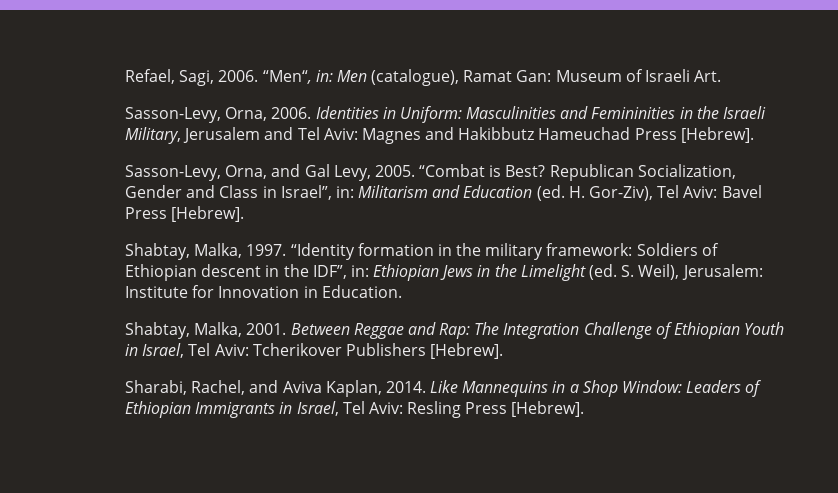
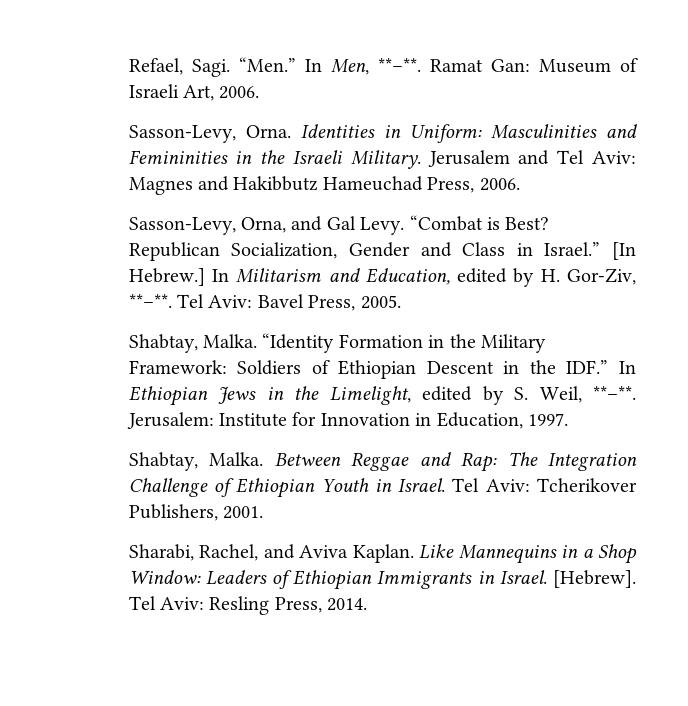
[179,69,460,86] Sagi, 2006. “Men“, in: Men (catalogue), -> [191,57,421,77] Sagi. “Men.” In Men, **–**.
[694,70,722,82] [124,107,312,123] Art. // Sasson-Levy, Orna, 2006. -> [183,85,260,101] [128,125,291,143] Art, 2006. // Sasson-Levy, Orna.
[124,127,181,144] Military, -> [350,150,421,169] Military.
[634,127,754,143] Press [Hebrew]. -> [427,177,520,193] Press, 2006.
[333,165,415,181] Levy, 2005. -> [360,217,405,235] Levy.
[280,185,653,201] Israel”, in: Militarism and Education (ed. H. Gor-Ziv), -> [544,242,636,260] [128,268,637,287] [128,294,172,308] Israel.” [In Hebrew.] In Militarism and Education, edited by H. Gor-Ziv, **–**.
[124,206,245,222] [124,243,633,260] Press [Hebrew]. // Shabtay, Malka, 1997. “Identity formation in the military framework: -> [308,295,401,311] [128,333,547,353] [128,360,227,374] Press, 2005. // Shabtay, Malka. “Identity Formation in the Military Framework:
[201,264,369,279] descent in the IDF”, in: -> [426,360,637,374] Descent in the IDF.” In
[520,264,680,281] Limelight (ed. S. Weil), -> [329,386,636,405] Limelight, edited by S. Weil, **–**.
[321,285,402,298] [124,322,287,339] Education. // Shabtay, Malka, 2001. -> [436,412,569,429] [128,452,264,471] Education, 1997. // Shabtay, Malka.
[142,343,185,358] Israel, -> [398,478,446,492] Israel.
[345,343,504,359] Publishers [Hebrew]. -> [128,504,264,521] Publishers, 2001.
[325,380,426,397] Kaplan, 2014. -> [352,544,414,563] Kaplan.
[296,401,339,416] Israel, -> [499,570,636,588] Israel. [Hebrew].
[465,401,585,417] Press [Hebrew]. -> [274,597,368,613] Press, 2014.

